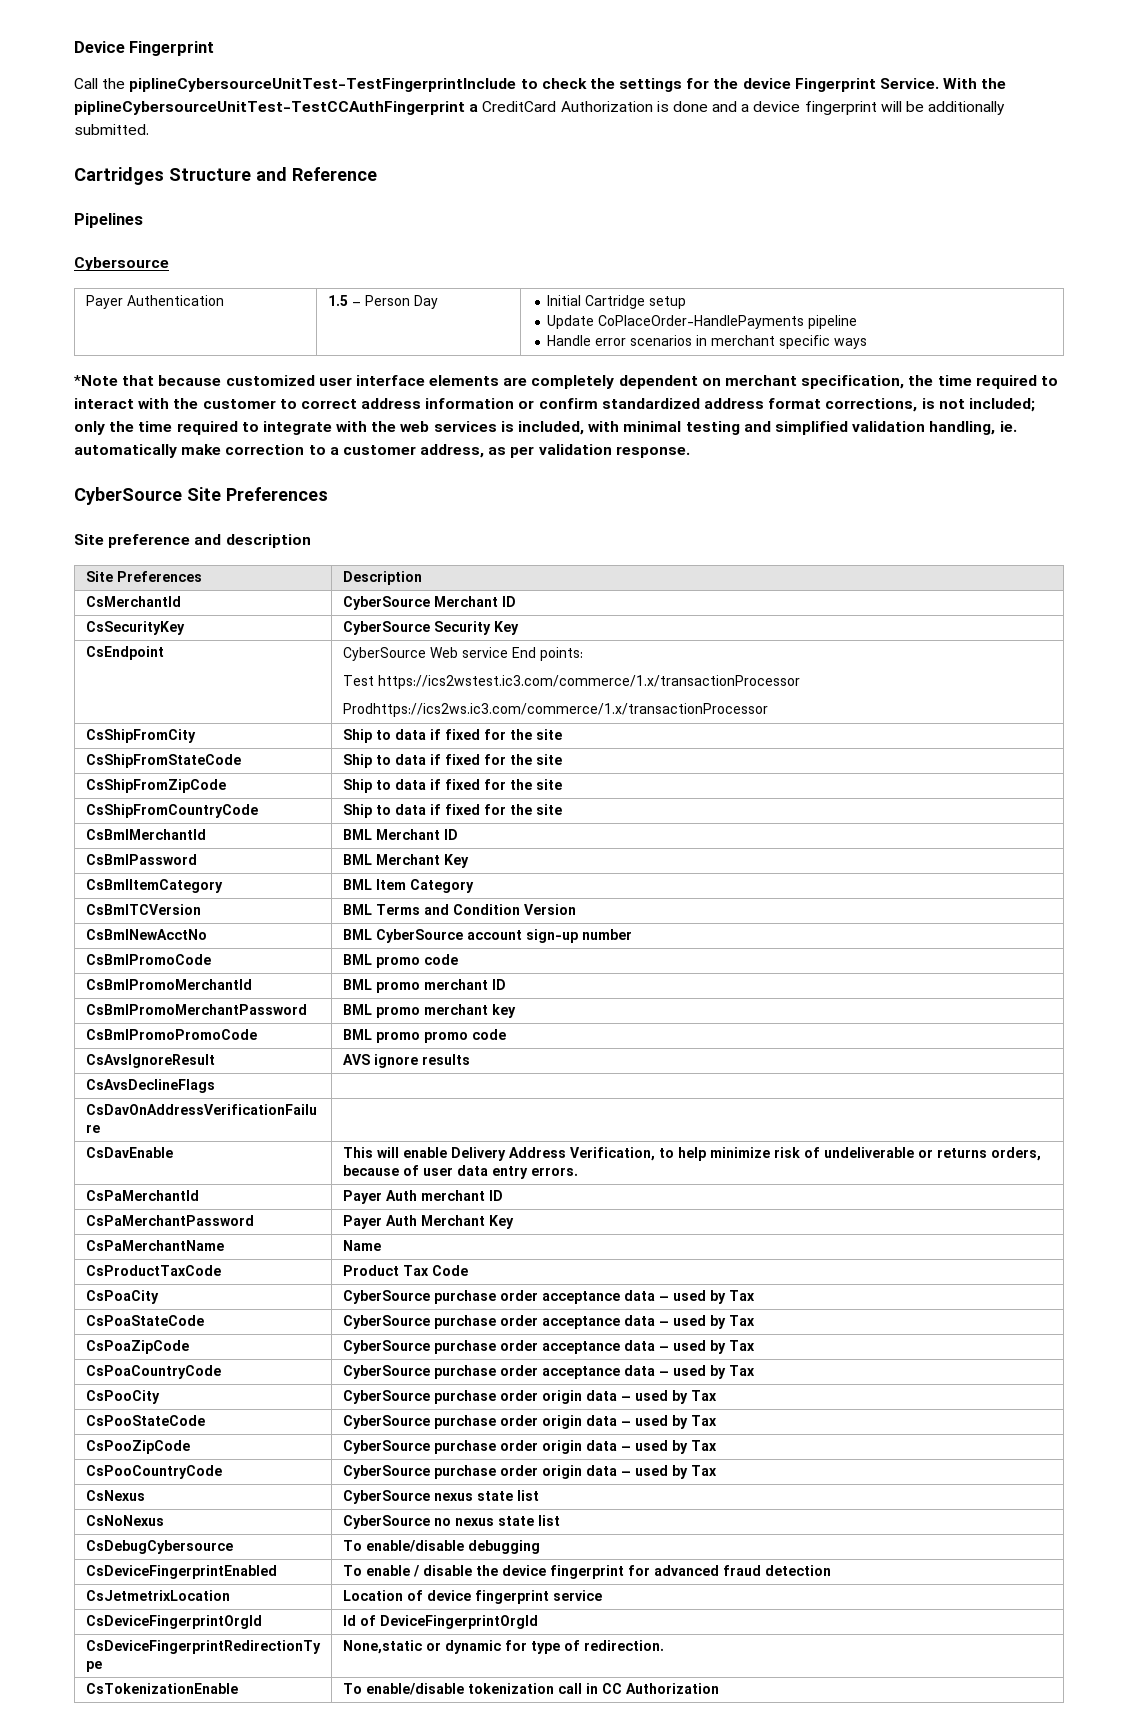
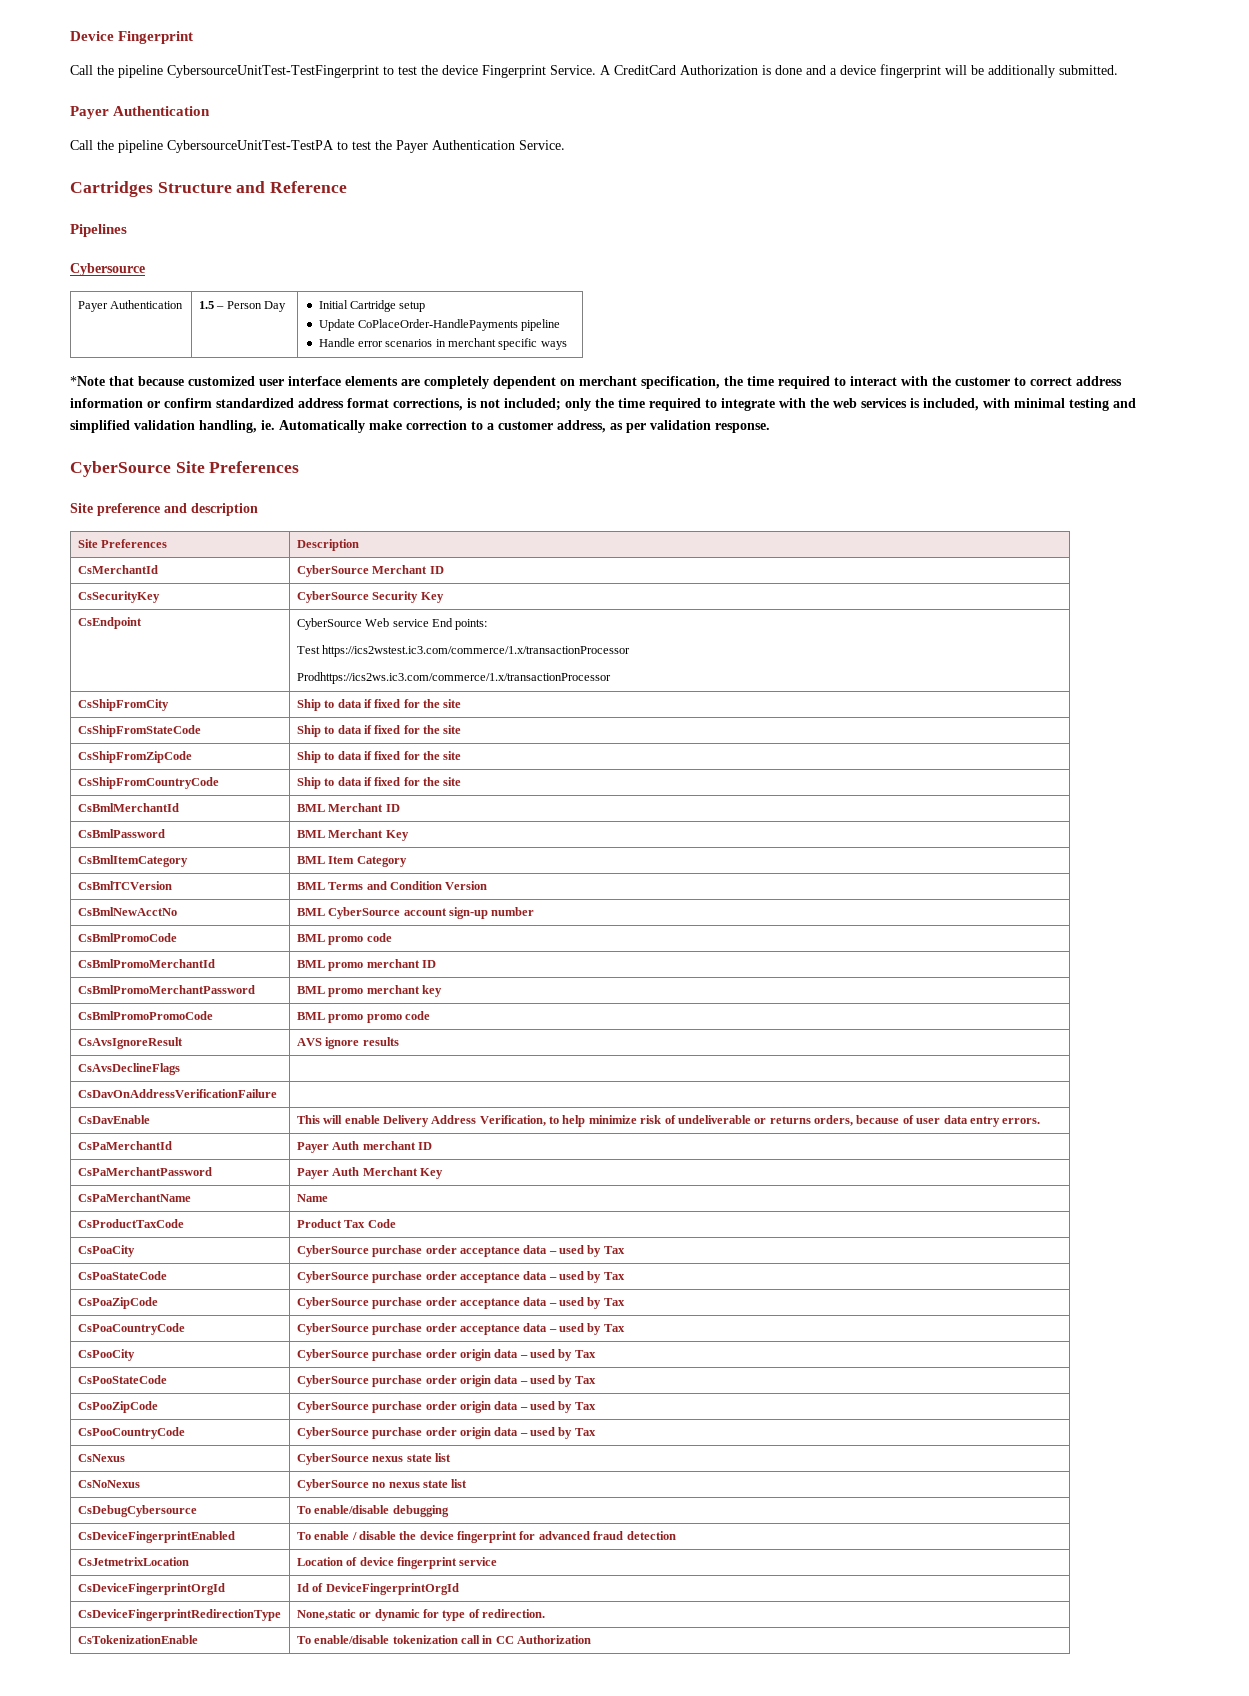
[129,78,1007,92] [74,101,479,115] piplineCybersourceUnitTest-TestFingerprintInclude to check the settings for the device Fingerprint Service. With the piplineCybersourceUnitTest-TestCCAuthFingerprint a -> [118,65,611,78] pipeline CybersourceUnitTest-TestFingerprint to test the device Fingerprint Service. A
(149, 129) none -> [70,106,211,119] [70,140,565,153] // Payer Authentication // Call the pipeline CybersourceUnitTest-TestPA to test the Payer Authentication Service.
[74,444,177,458] automatically -> [279,420,365,433] Automatically

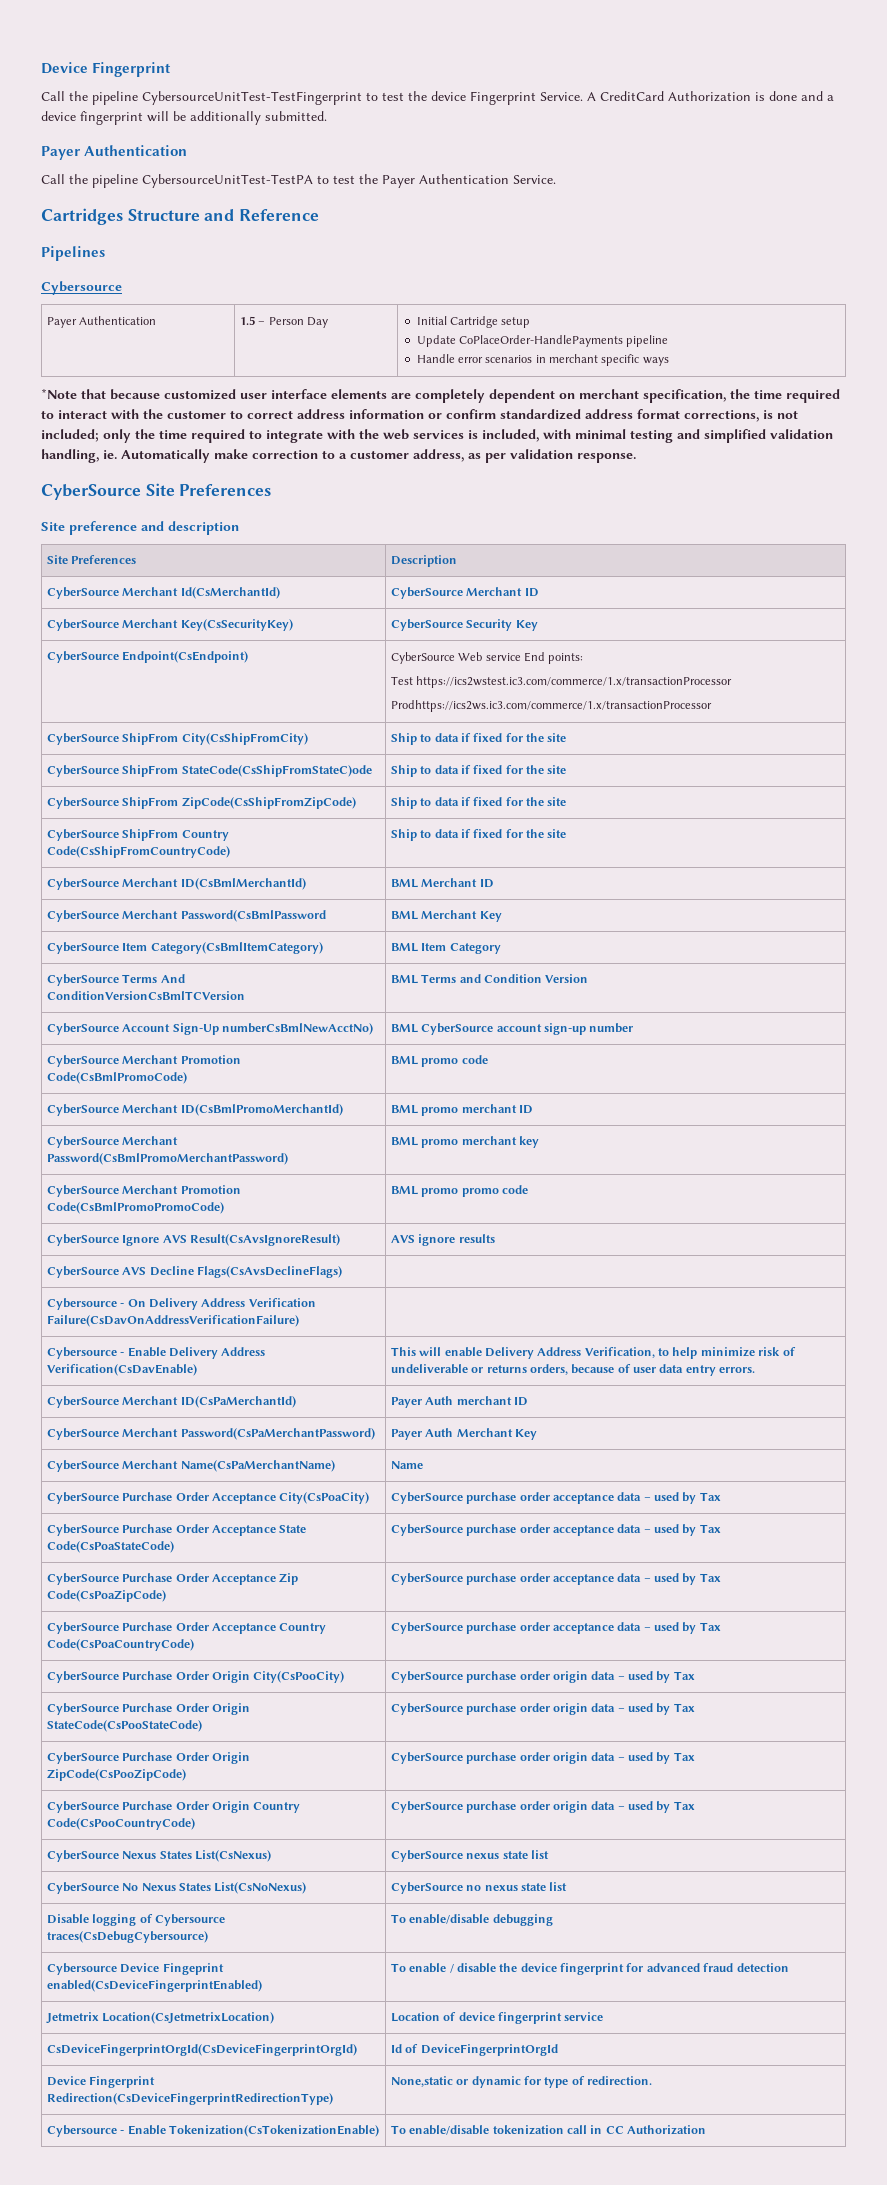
[77,565,158,574] CsMerchantId -> [46,587,280,599] CyberSource Merchant Id(CsMerchantId)
[77,591,160,603] CsSecurityKey -> [46,619,293,631] CyberSource Merchant Key(CsSecurityKey)
[77,617,142,629] CsEndpoint -> [46,651,249,663] CyberSource Endpoint(CsEndpoint)
[77,699,169,711] [296,699,462,711] [77,725,201,737] [296,725,462,737] [77,751,192,763] [296,751,462,763] [77,777,219,789] [296,777,462,789] [77,803,179,812] CsShipFromCity | Ship to data if fixed for the site // CsShipFromStateCode | Ship to data if fixed for the site // CsShipFromZipCode | Ship to data if fixed for the site // CsShipFromCountryCode | Ship to data if fixed for the site // CsBmlMerchantId -> [46,733,308,745] [390,733,567,745] [46,765,372,777] [390,765,567,777] [46,797,356,809] [390,797,567,809] [46,829,229,841] [46,846,230,858] [390,829,567,841] [46,878,306,890] CyberSource ShipFrom City(CsShipFromCity) | Ship to data if fixed for the site // CyberSource ShipFrom StateCode(CsShipFromStateC)ode | Ship to data if fixed for the site // CyberSource ShipFrom ZipCode(CsShipFromZipCode) | Ship to data if fixed for the site // CyberSource ShipFrom Country Code(CsShipFromCountryCode) | Ship to data if fixed for the site // CyberSource Merchant ID(CsBmlMerchantId)
[77,829,165,838] CsBmlPassword -> [46,910,326,922] CyberSource Merchant Password(CsBmlPassword
[77,855,188,867] CsBmlItemCategory -> [46,942,323,954] CyberSource Item Category(CsBmlItemCategory)
[77,881,172,890] CsBmlTCVersion -> [46,974,185,986] [46,991,245,1000] CyberSource Terms And ConditionVersionCsBmlTCVersion
[77,907,177,916] CsBmlNewAcctNo -> [46,1023,373,1035] CyberSource Account Sign-Up numberCsBmlNewAcctNo)
[77,933,177,942] CsBmlPromoCode -> [46,1055,241,1067] [46,1072,187,1084] CyberSource Merchant Promotion Code(CsBmlPromoCode)
[77,959,215,968] CsBmlPromoMerchantId -> [46,1104,343,1116] CyberSource Merchant ID(CsBmlPromoMerchantId)
[77,985,255,994] CsBmlPromoMerchantPassword -> [46,1136,179,1148] [46,1153,288,1165] CyberSource Merchant Password(CsBmlPromoMerchantPassword)
[77,1011,213,1020] CsBmlPromoPromoCode -> [46,1185,241,1197] [46,1202,224,1214] CyberSource Merchant Promotion Code(CsBmlPromoPromoCode)
[77,1037,183,1049] CsAvsIgnoreResult -> [46,1234,340,1246] CyberSource Ignore AVS Result(CsAvsIgnoreResult)
[77,1063,180,1075] [77,1089,277,1098] [77,1115,150,1124] CsAvsDeclineFlags | // CsDavOnAddressVerificationFailure | // CsDavEnable -> [46,1266,342,1278] [46,1298,316,1310] [46,1315,299,1327] [46,1347,266,1359] [46,1364,197,1376] CyberSource AVS Decline Flags(CsAvsDeclineFlags) | // Cybersource - On Delivery Address Verification Failure(CsDavOnAddressVerificationFailure) | // Cybersource - Enable Delivery Address Verification(CsDavEnable)
[77,1141,172,1150] CsPaMerchantId -> [46,1396,296,1408] CyberSource Merchant ID(CsPaMerchantId)
[77,1167,212,1176] CsPaMerchantPassword -> [46,1428,375,1440] CyberSource Merchant Password(CsPaMerchantPassword)
[77,1193,191,1202] [296,1194,328,1202] [77,1219,184,1228] [296,1219,396,1228] [77,1245,135,1257] [296,1245,625,1257] [77,1271,167,1280] [296,1271,625,1283] [77,1297,158,1309] [296,1297,625,1309] [77,1323,185,1335] [296,1323,625,1335] [77,1349,135,1361] [296,1349,596,1361] [77,1375,167,1384] [296,1375,596,1387] [77,1401,158,1413] [296,1401,596,1413] [77,1427,185,1439] [296,1427,596,1439] [77,1454,125,1462] CsPaMerchantName | Name // CsProductTaxCode | Product Tax Code // CsPoaCity | CyberSource purchase order acceptance data – used by Tax // CsPoaStateCode | CyberSource purchase order acceptance data – used by Tax // CsPoaZipCode | CyberSource purchase order acceptance data – used by Tax // CsPoaCountryCode | CyberSource purchase order acceptance data – used by Tax // CsPooCity | CyberSource purchase order origin data – used by Tax // CsPooStateCode | CyberSource purchase order origin data – used by Tax // CsPooZipCode | CyberSource purchase order origin data – used by Tax // CsPooCountryCode | CyberSource purchase order origin data – used by Tax // CsNexus -> [46,1460,335,1472] [390,1461,423,1469] [46,1492,370,1504] [390,1492,721,1504] [46,1524,307,1536] [46,1541,174,1553] [390,1524,721,1536] [46,1573,299,1585] [46,1590,166,1602] [390,1573,721,1585] [46,1622,327,1634] [46,1639,194,1651] [390,1622,721,1634] [46,1671,345,1683] [390,1671,695,1683] [46,1703,250,1715] [46,1720,202,1732] [390,1703,695,1715] [46,1752,250,1764] [46,1769,186,1781] [390,1752,695,1764] [46,1801,301,1813] [46,1818,195,1830] [390,1801,695,1813] [46,1850,271,1862] CyberSource Merchant Name(CsPaMerchantName) | Name // CyberSource Purchase Order Acceptance City(CsPoaCity) | CyberSource purchase order acceptance data – used by Tax // CyberSource Purchase Order Acceptance State Code(CsPoaStateCode) | CyberSource purchase order acceptance data – used by Tax // CyberSource Purchase Order Acceptance Zip Code(CsPoaZipCode) | CyberSource purchase order acceptance data – used by Tax // CyberSource Purchase Order Acceptance Country Code(CsPoaCountryCode) | CyberSource purchase order acceptance data – used by Tax // CyberSource Purchase Order Origin City(CsPooCity) | CyberSource purchase order origin data – used by Tax // CyberSource Purchase Order Origin StateCode(CsPooStateCode) | CyberSource purchase order origin data – used by Tax // CyberSource Purchase Order Origin ZipCode(CsPooZipCode) | CyberSource purchase order origin data – used by Tax // CyberSource Purchase Order Origin Country Code(CsPooCountryCode) | CyberSource purchase order origin data – used by Tax // CyberSource Nexus States List(CsNexus)
[77,1480,140,1488] CsNoNexus -> [46,1882,307,1894] CyberSource No Nexus States List(CsNoNexus)
[77,1505,197,1517] CsDebugCybersource -> [46,1914,225,1926] [46,1931,208,1943] Disable logging of Cybersource traces(CsDebugCybersource)
[77,1531,235,1543] CsDeviceFingerprintEnabled -> [46,1963,224,1975] [46,1980,262,1992] Cybersource Device Fingeprint enabled(CsDeviceFingerprintEnabled)
[77,1557,189,1566] CsJetmetrixLocation -> [45,2012,275,2024] Jetmetrix Location(CsJetmetrixLocation)
[77,1583,225,1595] CsDeviceFingerprintOrgId -> [46,2044,357,2056] CsDeviceFingerprintOrgId(CsDeviceFingerprintOrgId)
[77,1609,281,1621] CsDeviceFingerprintRedirectionType -> [46,2076,156,2088] [46,2093,333,2105] Device Fingerprint Redirection(CsDeviceFingerprintRedirectionType)
[77,1635,198,1644] CsTokenizationEnable -> [46,2125,379,2137] Cybersource - Enable Tokenization(CsTokenizationEnable)

